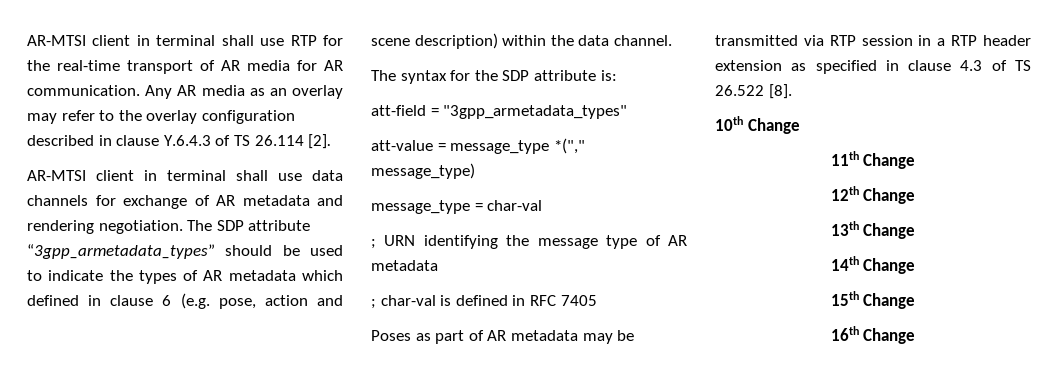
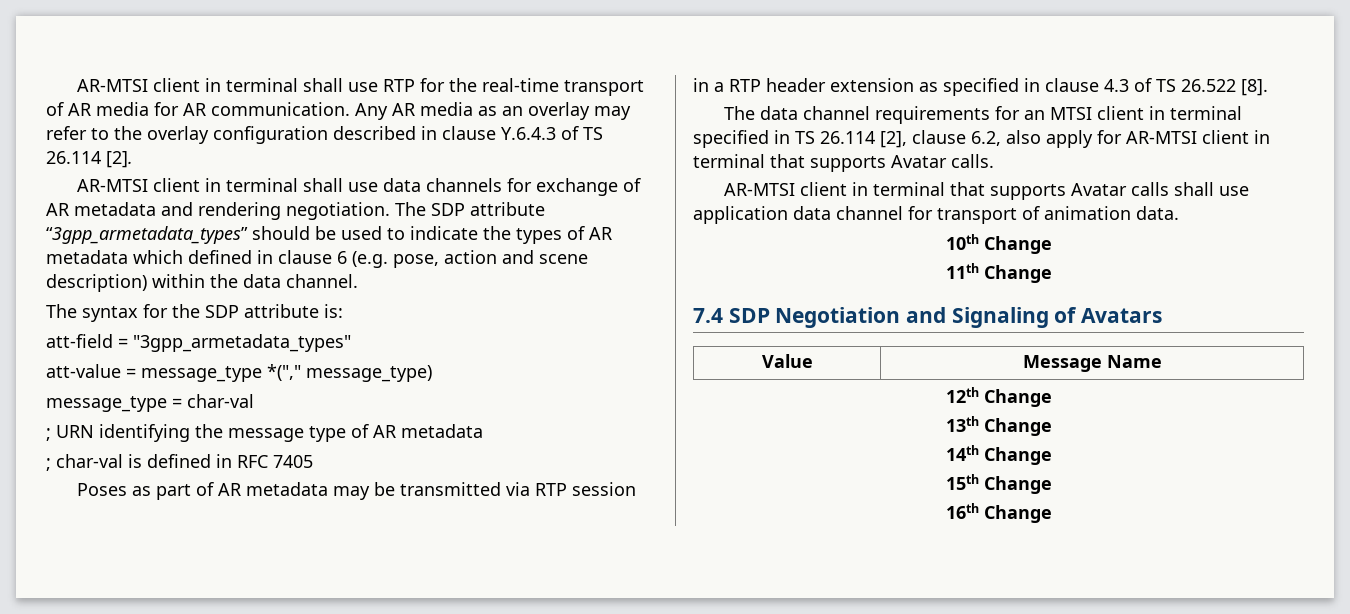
[715,116,800,134] [830,151,916,169] 10th Change // 11th Change -> [724,106,1243,124] [693,130,1270,148] [693,154,994,172] [724,182,1250,200] [693,206,1179,224] [945,234,1052,254] [945,263,1052,283] [693,307,1163,328] [761,354,813,368] [1022,355,1162,372] The data channel requirements for an MTSI client in terminal specified in TS 26.114 [2], clause 6.2, also apply for AR-MTSI client in terminal that supports Avatar calls. // AR-MTSI client in terminal that supports Avatar calls shall use application data channel for transport of animation data. // 10th Change // 11th Change // 7.4 SDP Negotiation and Signaling of Avatars // Value | Message Name

